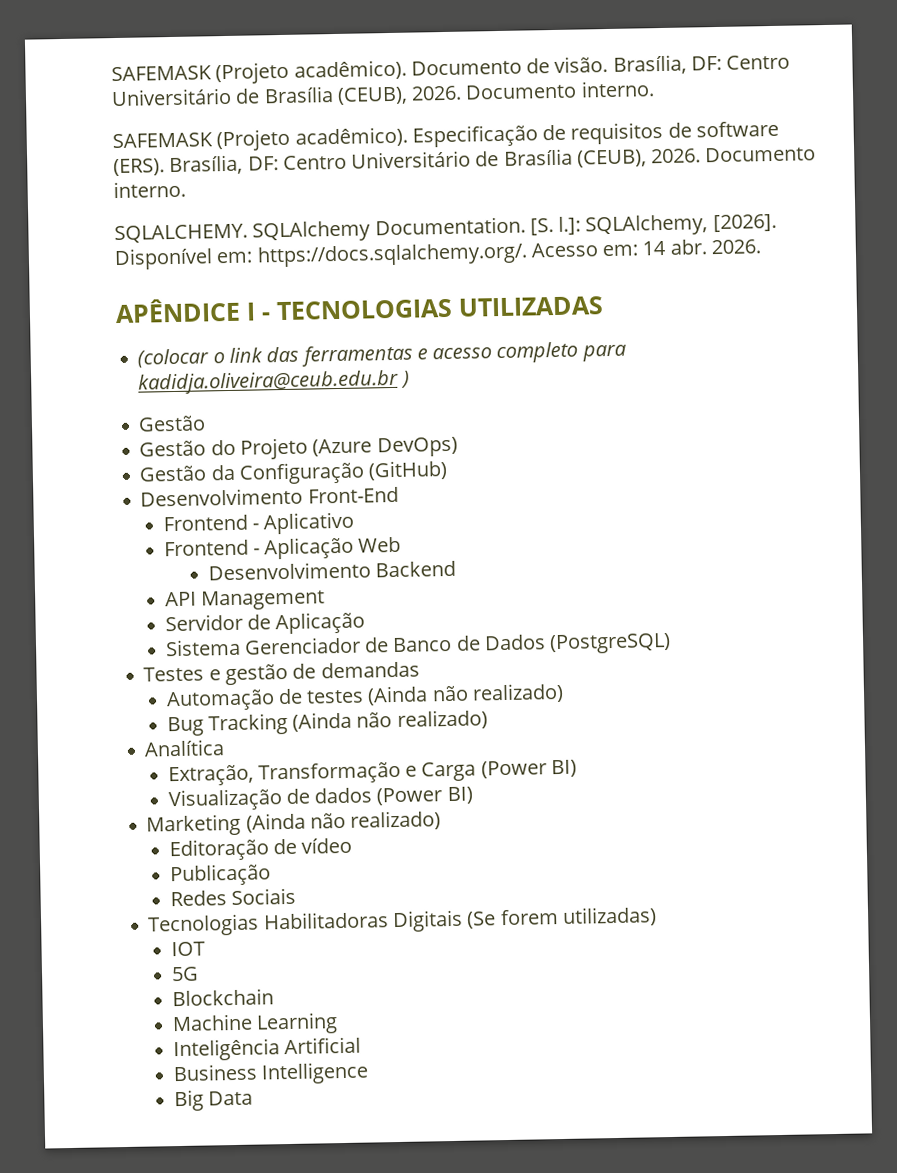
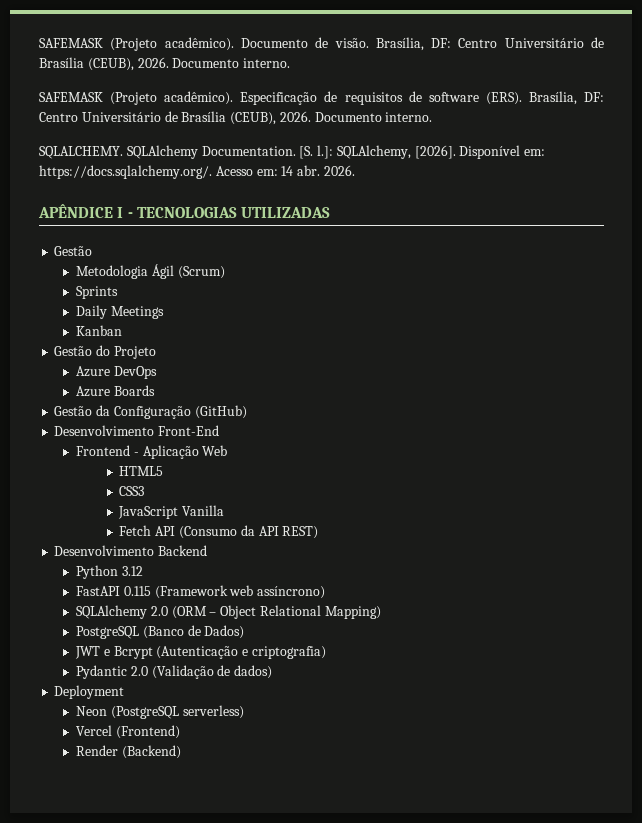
[137,341,626,368] [138,369,410,395] [138,415,207,432] (colocar o link das ferramentas e acesso completo para kadidja.oliveira@ceub.edu.br ) // Gestão -> [54,246,93,256] [76,264,225,279] [76,286,119,299] [76,305,164,319] [76,325,123,336] Gestão // Metodologia Ágil (Scrum) // Sprints // Daily Meetings // Kanban
[312,436,458,458] (Azure DevOps) -> [76,366,157,379] [76,385,155,397] // Azure DevOps // Azure Boards
[162,511,355,535] // Frontend - Aplicativo -> (220, 430) none
[207,560,457,581] [164,589,325,611] [164,611,366,635] [164,632,672,657] [143,661,420,686] [165,682,564,712] [166,709,488,737] [144,739,226,757] [167,759,577,787] [167,786,473,812] [146,810,442,837] [168,837,353,862] [169,863,271,887] [169,887,296,907] [147,906,657,937] [170,941,205,957] [170,966,199,982] [171,988,274,1007] [171,1012,338,1035] [172,1036,361,1062] [172,1061,369,1085] [173,1089,253,1112] Desenvolvimento Backend // API Management // Servidor de Aplicação // Sistema Gerenciador de Banco de Dados (PostgreSQL) // Testes e gestão de demandas // Automação de testes (Ainda não realizado) // Bug Tracking (Ainda não realizado) // Analítica // Extração, Transformação e Carga (Power BI) // Visualização de dados (Power BI) // Marketing (Ainda não realizado) // Editoração de vídeo // Publicação // Redes Sociais // Tecnologias Habilitadoras Digitais (Se forem utilizadas) // IOT // 5G // Blockchain // Machine Learning // Inteligência Artificial // Business Intelligence // Big Data -> [119,466,164,476] [119,486,145,496] [118,505,225,519] [119,525,319,539] [54,545,208,556] [76,565,143,579] [76,585,326,599] [76,605,381,619] [76,625,245,639] [75,646,326,659] [76,665,273,679] [54,685,125,699] [76,705,244,719] [76,725,180,739] [76,745,181,759] HTML5 // CSS3 // JavaScript Vanilla // Fetch API (Consumo da API REST) // Desenvolvimento Backend // Python 3.12 // FastAPI 0.115 (Framework web assíncrono) // SQLAlchemy 2.0 (ORM – Object Relational Mapping) // PostgreSQL (Banco de Dados) // JWT e Bcrypt (Autenticação e criptografia) // Pydantic 2.0 (Validação de dados) // Deployment // Neon (PostgreSQL serverless) // Vercel (Frontend) // Render (Backend)

